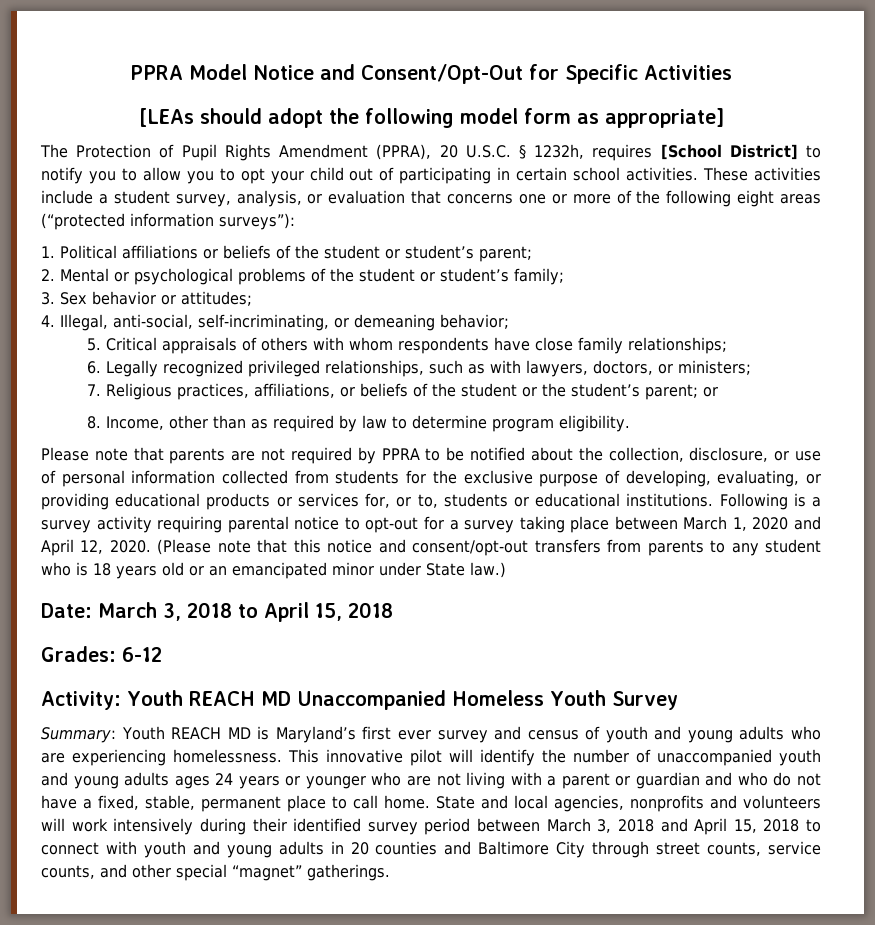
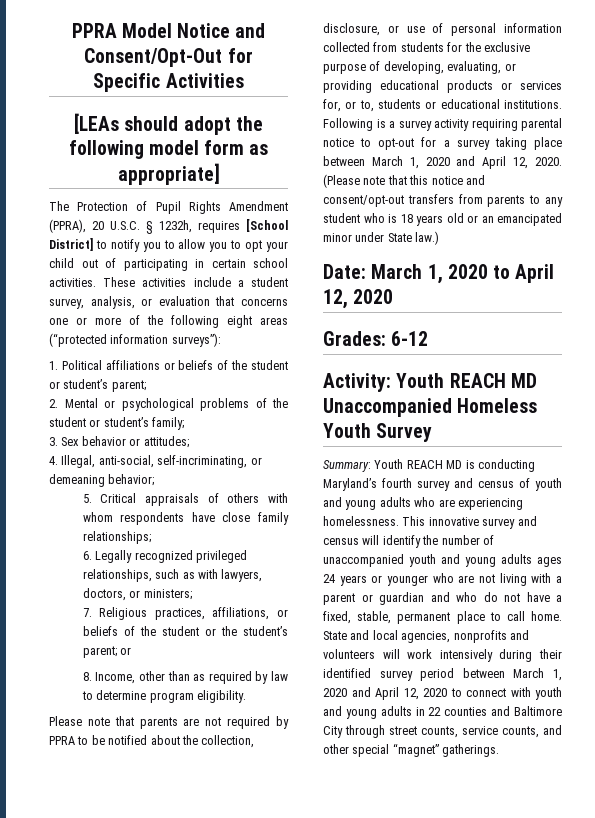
[163,602,393,622] 3, 2018 to April 15, 2018 -> [427,264,555,284] [323,289,394,309] 1, 2020 to April 12, 2020
[275,726,431,743] Maryland’s first ever -> [477,459,535,472] [323,478,412,491] conducting Maryland’s fourth
[410,749,442,766] pilot -> [482,516,537,529] [323,538,359,545] survey and census
[597,818,800,835] 3, 2018 and April 15, 2018 -> [553,669,562,681] [323,687,447,700] 1, 2020 and April 12, 2020
[350,842,369,855] 20 -> [428,707,442,716] 22

